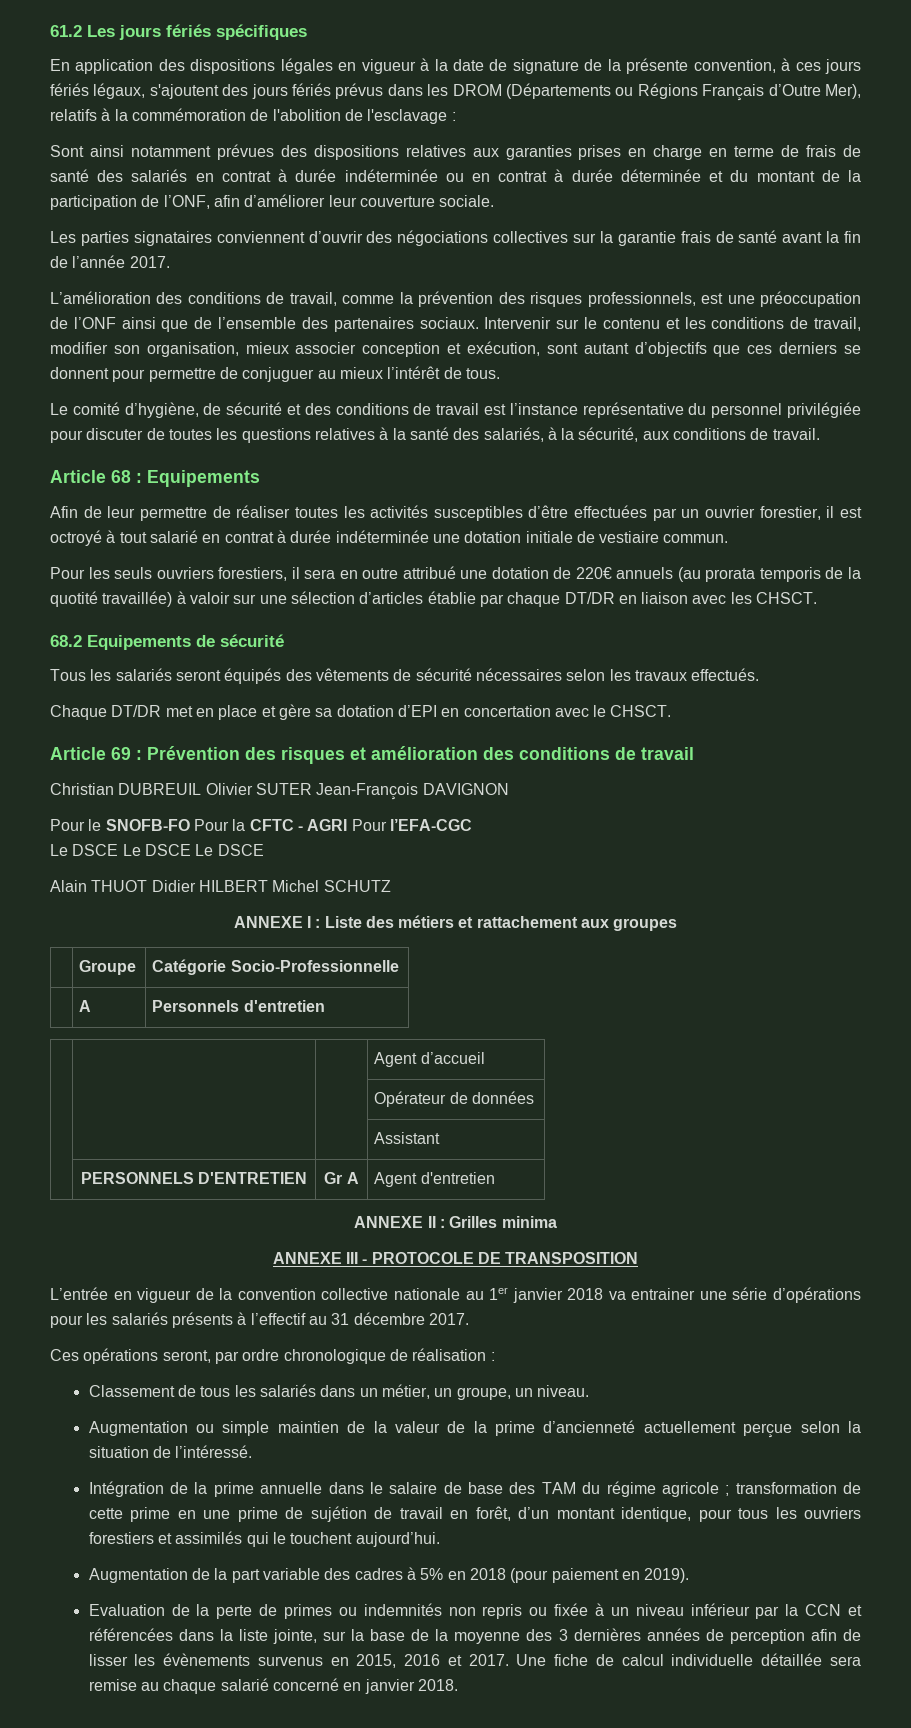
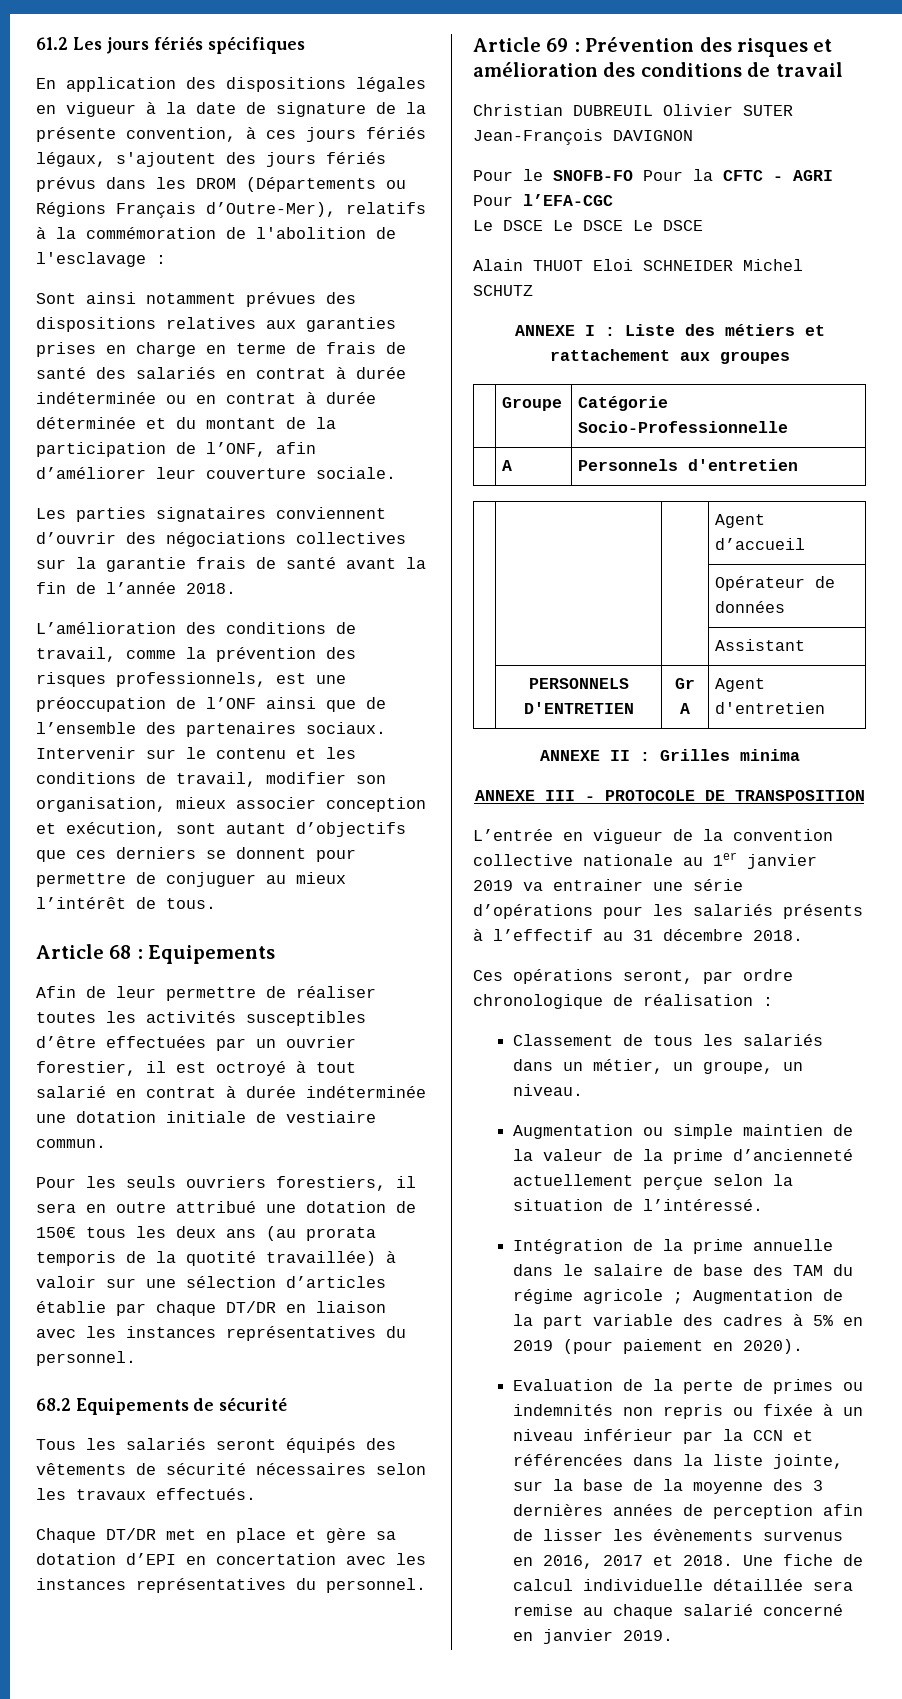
[768,84,861,99] d’Outre Mer), -> [206,202,336,217] d’Outre-Mer),
[129,256,170,268] 2017. -> [186,583,236,594] 2018.
[50,402,861,418] [50,427,820,443] // Le comité d’hygiène, de sécurité et des conditions de travail est l’instance représentative du personnel privilégiée pour discuter de toutes les questions relatives à la santé des salariés, à la sécurité, aux conditions de travail. -> (216, 903) none
[575,567,674,579] 220€ annuels -> [36,1226,256,1238] 150€ tous les deux ans
[756,592,818,604] CHSCT. -> [126,1326,406,1341] [36,1351,136,1366] instances représentatives du personnel.
[593,705,672,717] le CHSCT. -> [396,1553,426,1565] [36,1578,426,1593] les instances représentatives du personnel.
[151,880,268,892] Didier HILBERT -> [593,259,733,271] Eloi SCHNEIDER
[567,1288,604,1300] 2018 -> [473,880,513,891] 2019
[428,1313,469,1325] 2017. -> [753,930,803,941] 2018.
[735,1482,862,1494] [88,1506,861,1522] [88,1531,440,1547] transformation de cette prime en une prime de sujétion de travail en forêt, d’un montant identique, pour tous les ouvriers forestiers et assimilés qui le touchent aujourd’hui. // -> (684, 1298) none
[469,1568,506,1580] 2018 -> [513,1340,554,1351] 2019
[644,1568,690,1583] 2019). -> [743,1339,804,1354] 2020).
[356,1654,509,1668] 2015, 2016 et 2017. -> [543,1555,734,1569] 2016, 2017 et 2018.
[417,1679,458,1691] 2018. -> [623,1630,674,1641] 2019.

